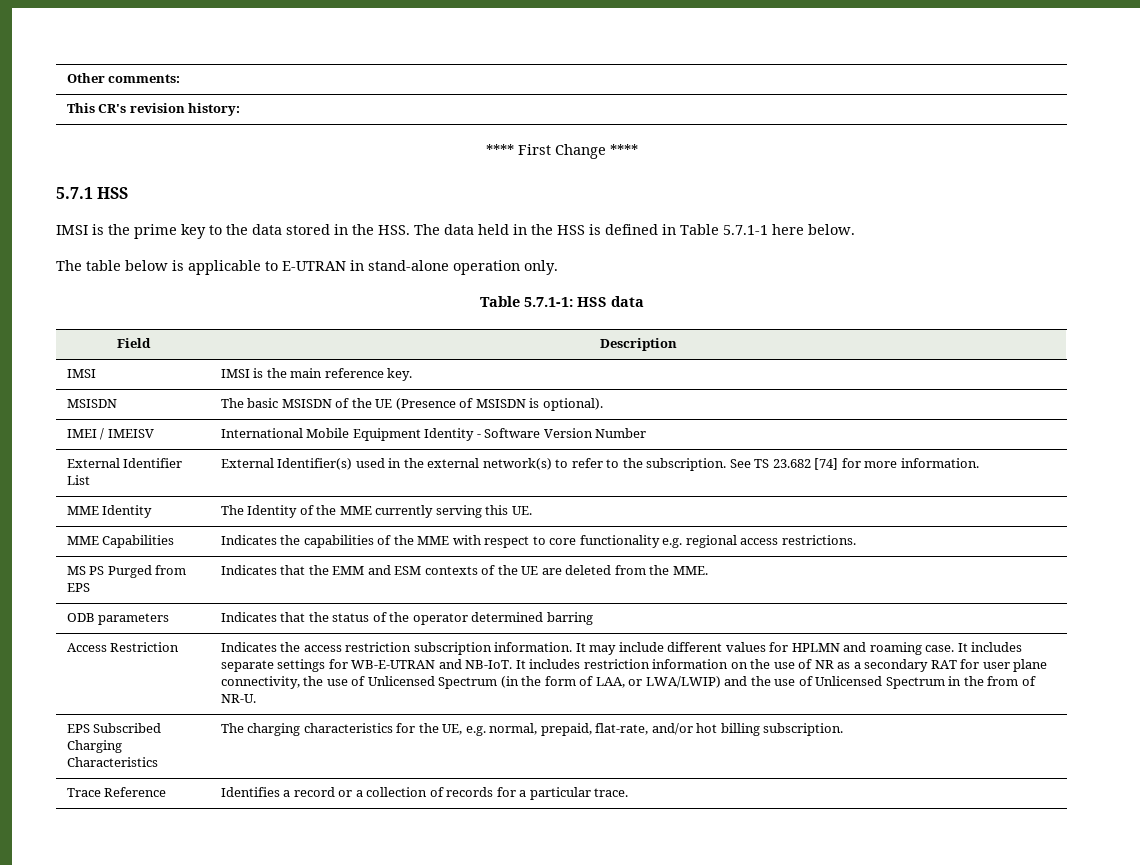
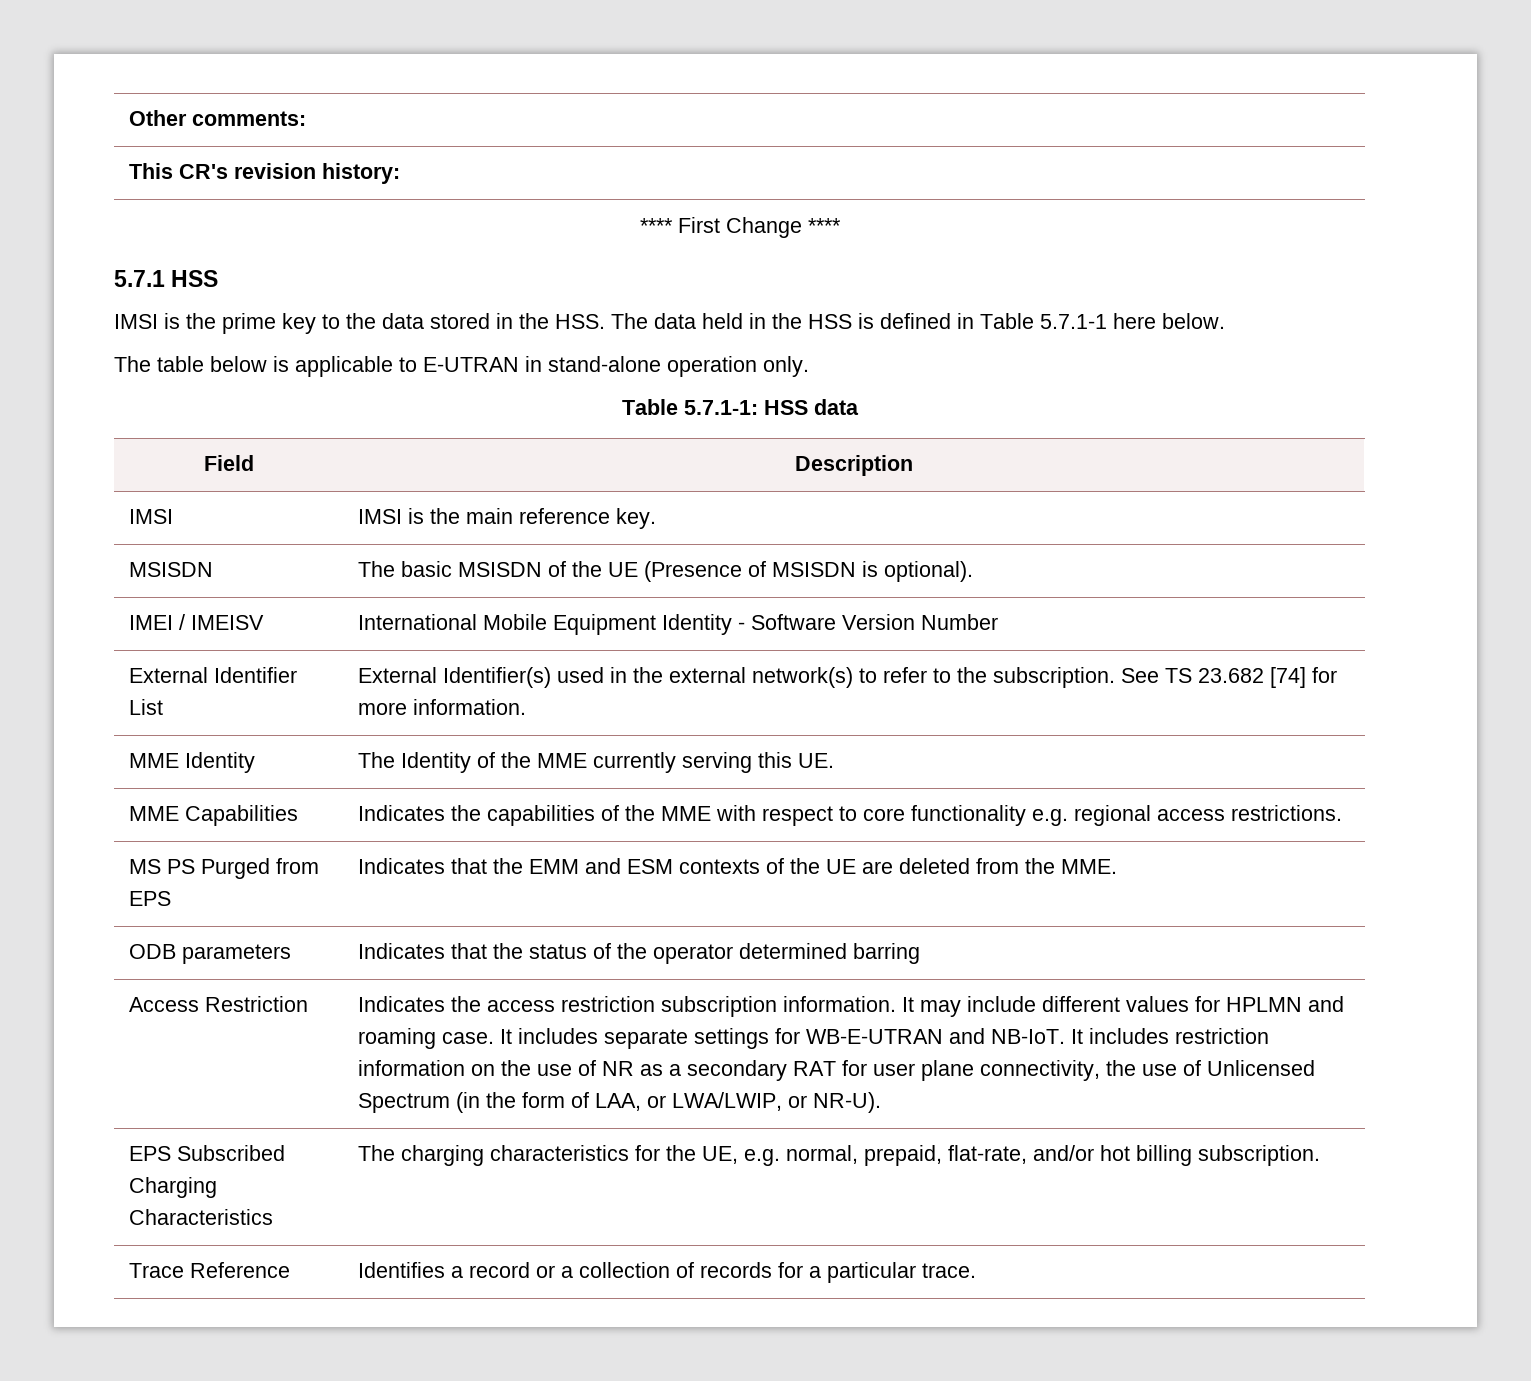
[645,676,1036,689] [220,694,256,703] LWA/LWIP) and the use of Unlicensed Spectrum in the from of NR-U. -> [672,1092,882,1113] LWA/LWIP, or NR-U).

